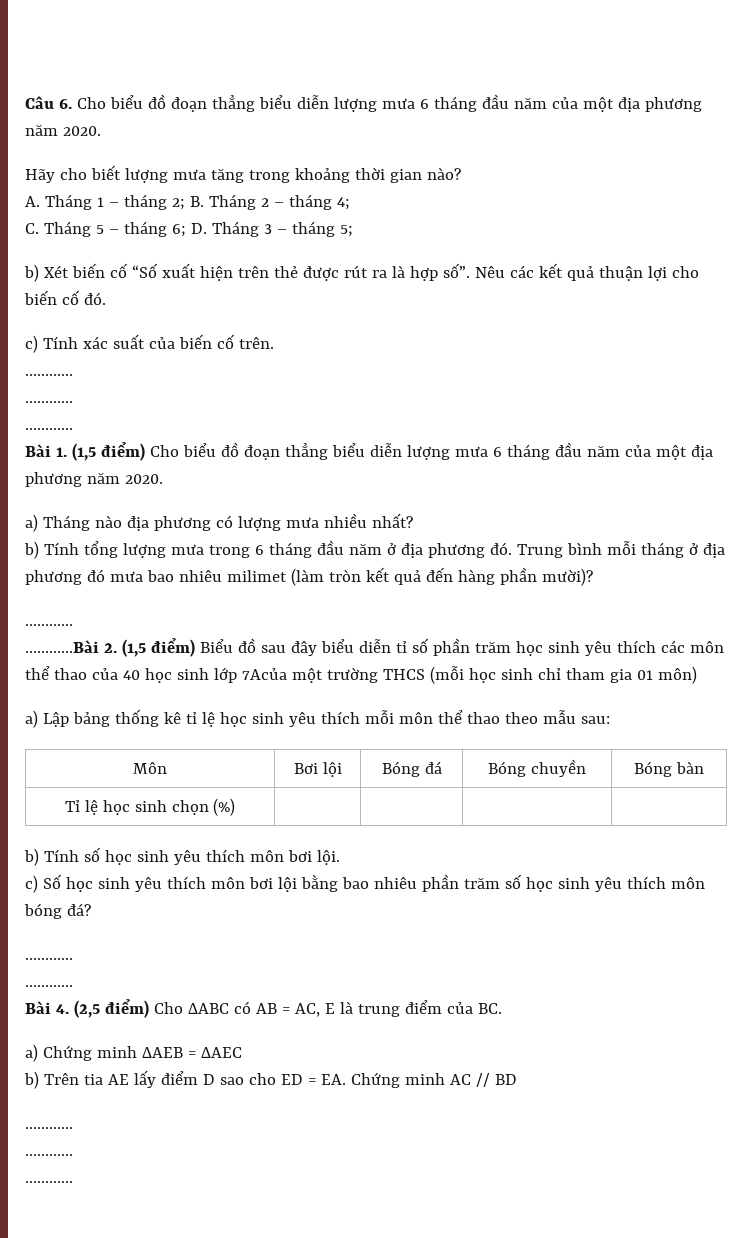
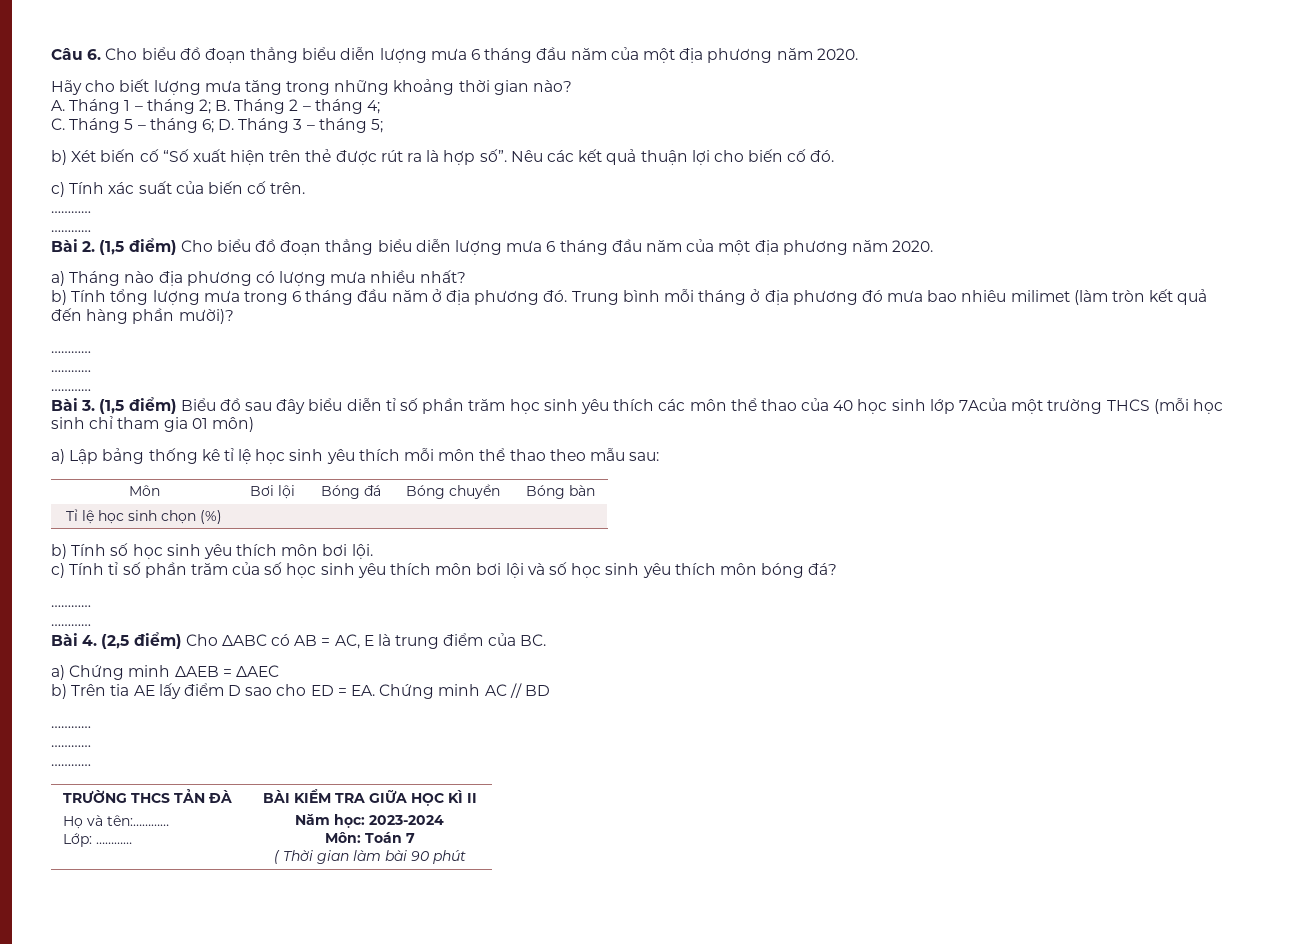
(290, 176) none -> [334,80,390,95] những
[25,428,73,430] [25,444,67,457] // ………… // Bài 1. -> [51,239,96,252] // Bài 2.
[25,640,117,653] …………Bài 2. -> [51,370,91,372] [51,389,91,391] [51,398,96,411] ………… // ………… // Bài 3.
[42,874,62,889] Số -> [69,562,283,578] Tính tỉ số phần trăm của số
[300,874,500,892] bằng bao nhiêu phần trăm -> [527,563,545,575] và
(73, 1182) none -> [62,789,232,803] [62,815,169,829] [62,833,132,847] [262,789,477,806] [295,814,445,828] [324,832,415,843] [273,850,466,864] // TRƯỜNG THCS TẢN ĐÀ // Họ và tên:………… // Lớp: ………… | BÀI KIỂM TRA GIỮA HỌC KÌ II // Năm học: 2023-2024 // Môn: Toán 7 // ( Thời gian làm bài 90 phút

